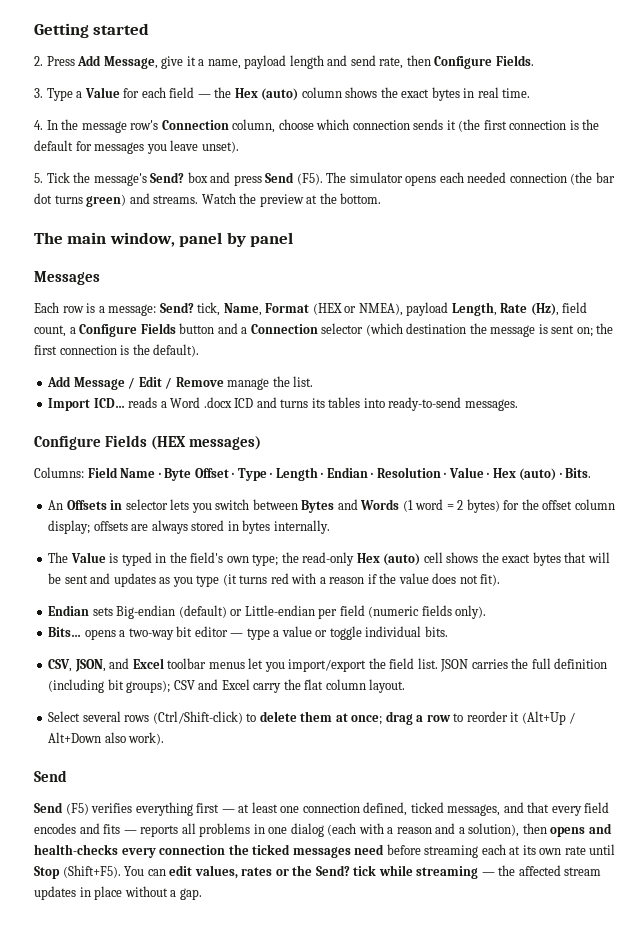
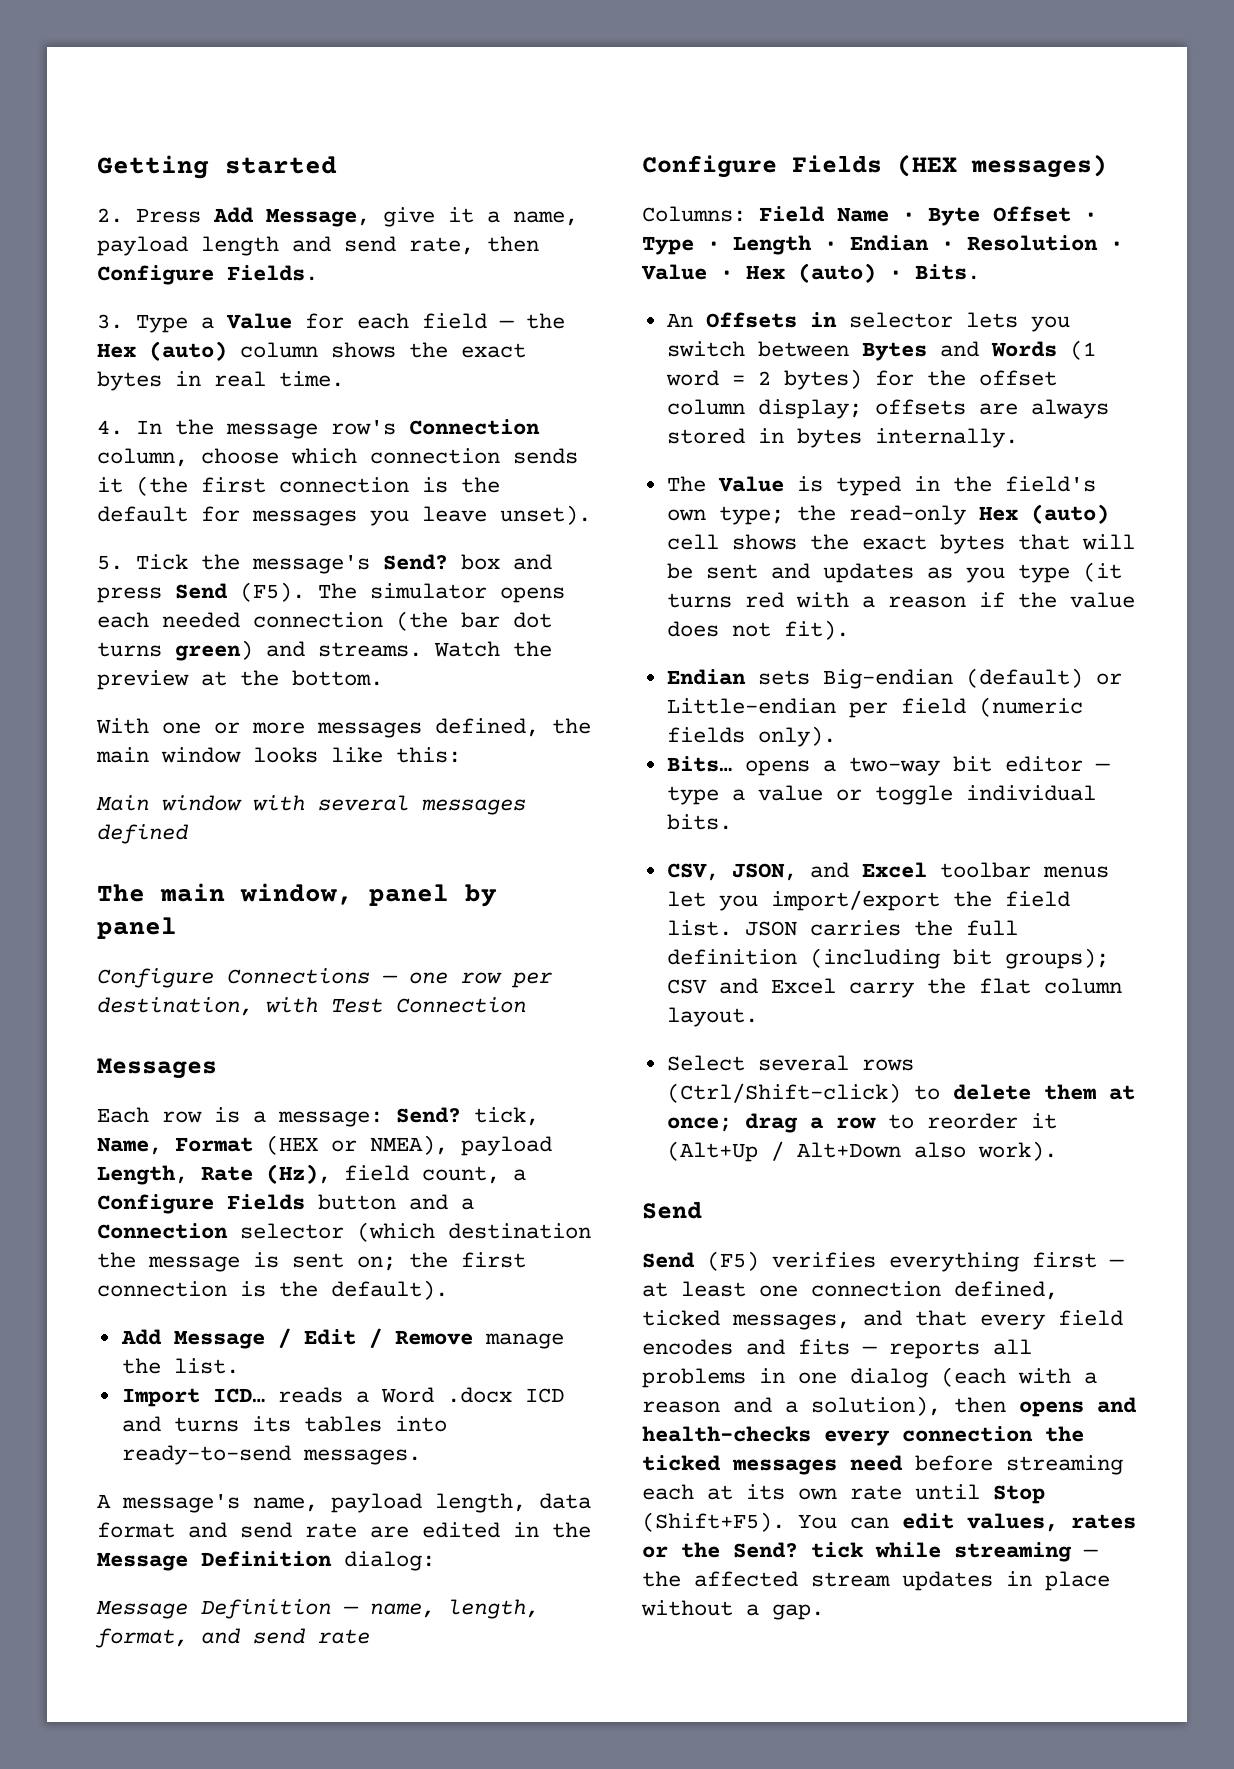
(382, 198) none -> [96,718,591,738] [96,747,461,763] [96,795,526,815] [97,824,188,844] // With one or more messages defined, the main window looks like this: // Main window with several messages defined
(294, 239) none -> [97,968,553,988] [97,997,526,1016] // Configure Connections — one row per destination, with Test Connection
(518, 405) none -> [97,1493,591,1513] [97,1522,591,1538] [97,1551,435,1571] [96,1599,539,1619] [95,1628,370,1648] // A message's name, payload length, data format and send rate are edited in the Message Definition dialog: // Message Definition — name, length, format, and send rate

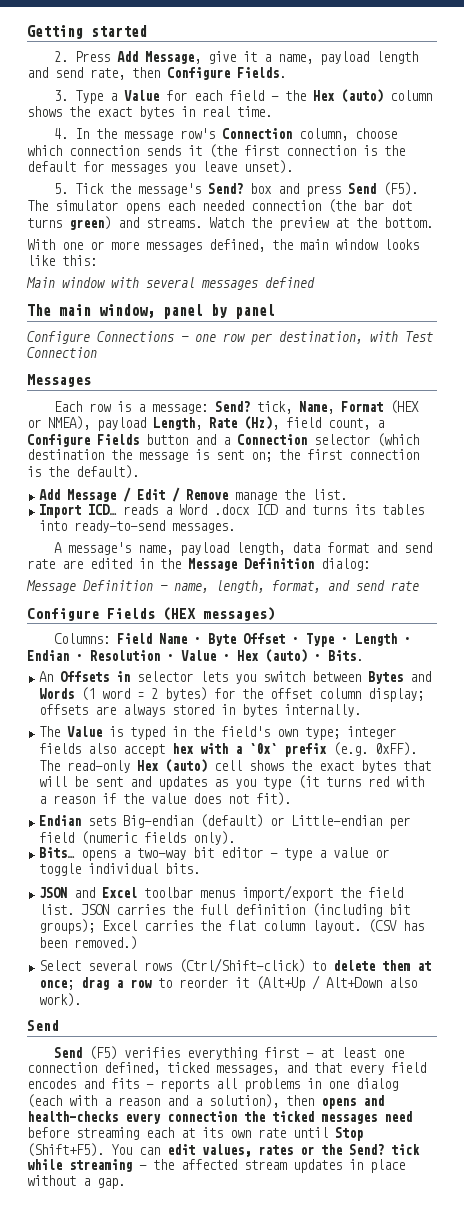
[796,505,836,521] the -> [347,726,397,739] [39,742,418,757] [39,760,61,771] integer fields also accept hex with a `0x` prefix (e.g. 0xFF). The
[666,863,797,881] CSV, JSON, -> [39,887,68,898] JSON
[666,891,758,911] let you -> (236, 894) none
[666,978,914,998] CSV and Excel carry -> [102,920,194,931] Excel carries
(758, 1017) none -> [368,919,425,933] [39,936,138,950] (CSV has been removed.)

